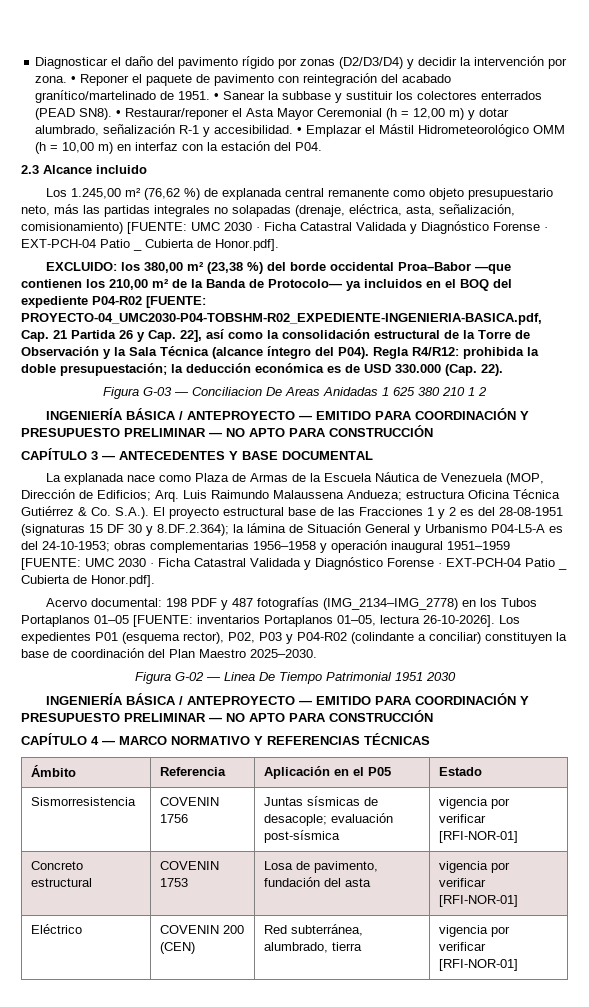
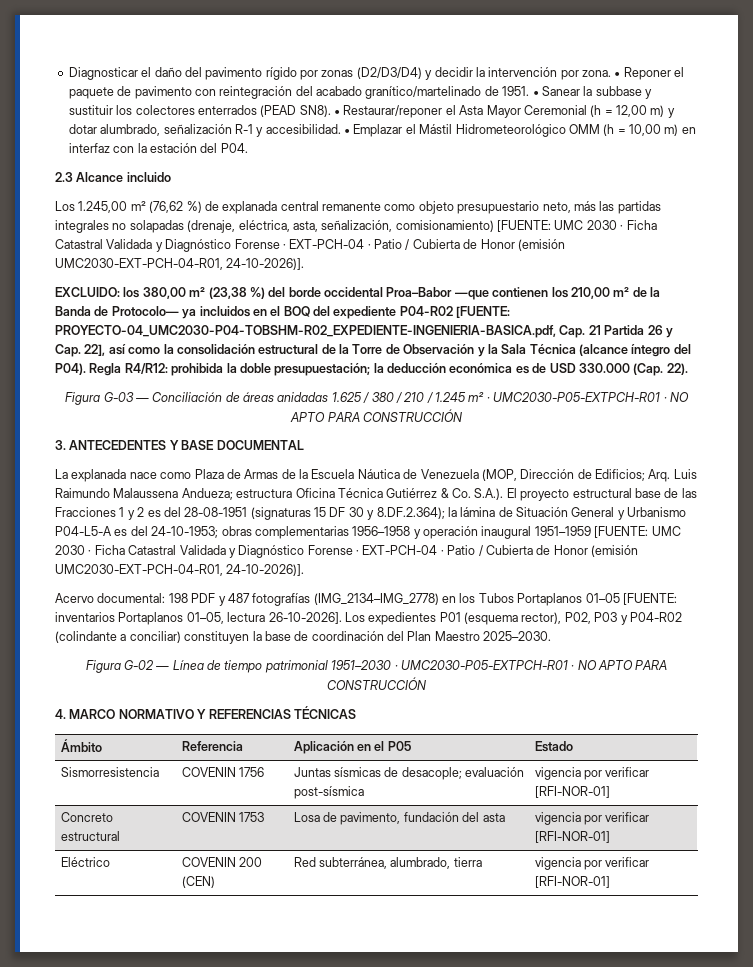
[100,239,130,248] [133,248,142,251] [145,239,279,251] Patio _ Cubierta de Honor.pdf]. -> [367,239,565,251] [55,258,305,270] · Patio / Cubierta de Honor (emisión UMC2030-EXT-PCH-04-R01, 24-10-2026)].
[192,387,487,396] [46,408,530,420] [21,425,433,437] [21,448,115,460] Conciliacion De Areas Anidadas 1 625 380 210 1 2 // INGENIERÍA BÁSICA / ANTEPROYECTO — EMITIDO PARA COORDINACIÓN Y PRESUPUESTO PRELIMINAR — NO APTO PARA CONSTRUCCIÓN // CAPÍTULO 3 — -> [152,392,689,403] [290,409,462,422] [55,440,66,450] Conciliación de áreas anidadas 1.625 / 380 / 210 / 1.245 m² · UMC2030-P05-EXTPCH-R01 · NO APTO PARA CONSTRUCCIÓN // 3.
[525,558,555,567] [558,567,567,570] [21,575,155,587] Patio _ Cubierta de Honor.pdf]. -> [440,545,638,557] [55,564,305,576] · Patio / Cubierta de Honor (emisión UMC2030-EXT-PCH-04-R01, 24-10-2026)].
[223,672,456,684] [46,693,530,705] [21,710,433,722] [21,733,115,745] Linea De Tiempo Patrimonial 1951 2030 // INGENIERÍA BÁSICA / ANTEPROYECTO — EMITIDO PARA COORDINACIÓN Y PRESUPUESTO PRELIMINAR — NO APTO PARA CONSTRUCCIÓN // CAPÍTULO 4 — -> [172,660,668,673] [327,677,426,690] [55,709,66,719] Línea de tiempo patrimonial 1951–2030 · UMC2030-P05-EXTPCH-R01 · NO APTO PARA CONSTRUCCIÓN // 4.

